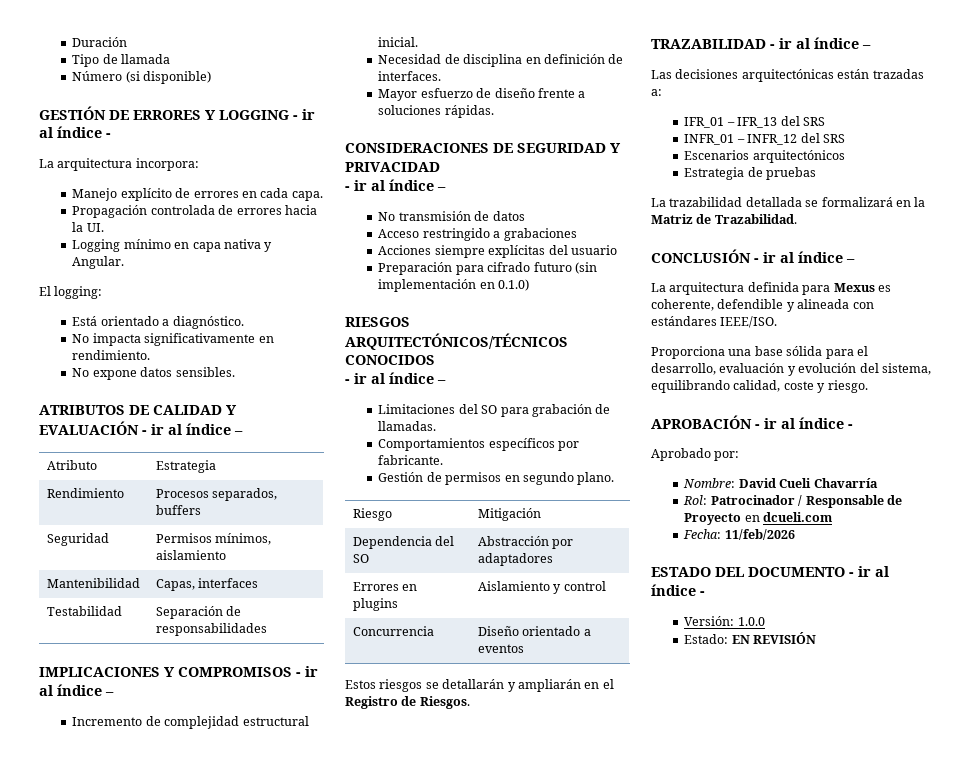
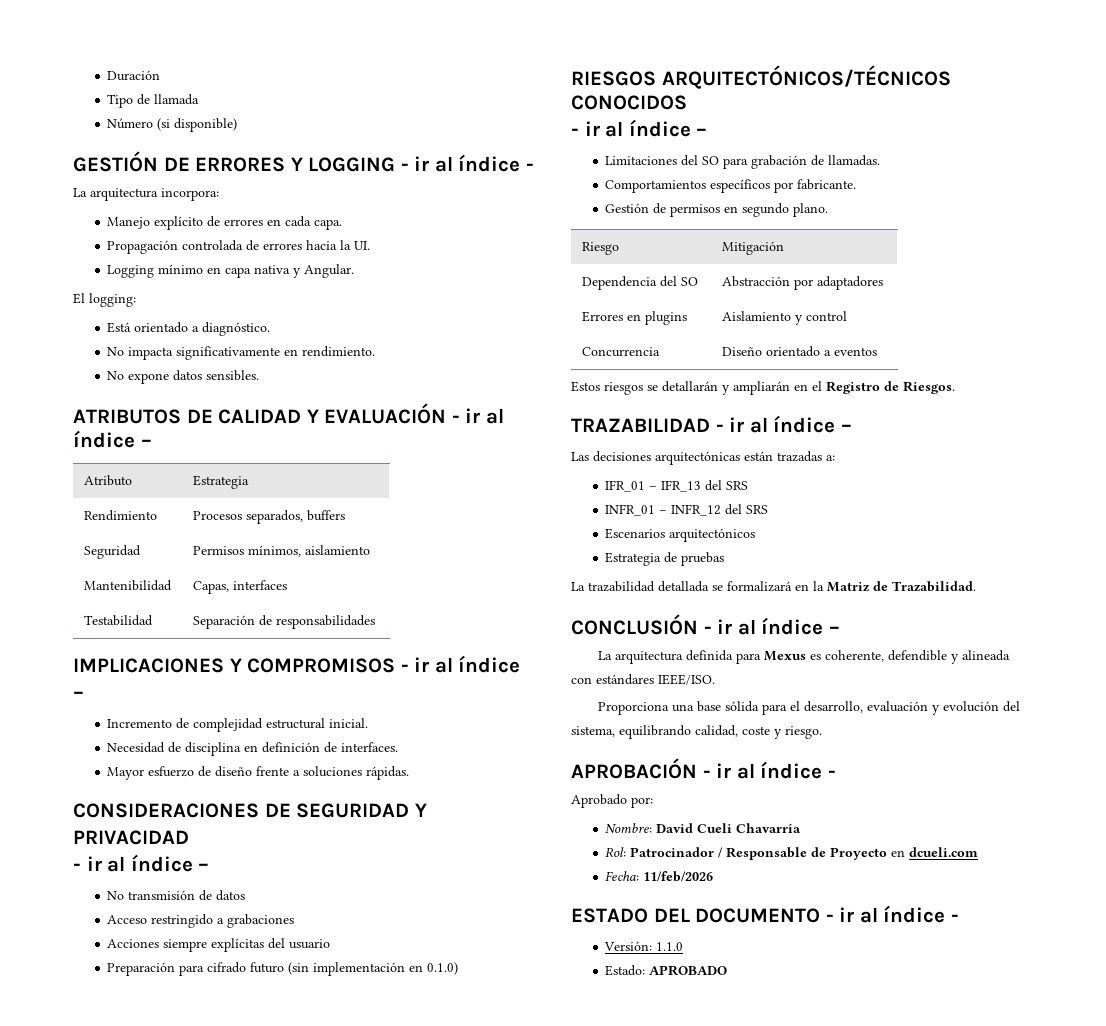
[737,617,765,626] 1.0.0 -> [656,942,684,951] 1.1.0
[731,632,817,644] EN REVISIÓN -> [649,965,728,976] APROBADO

